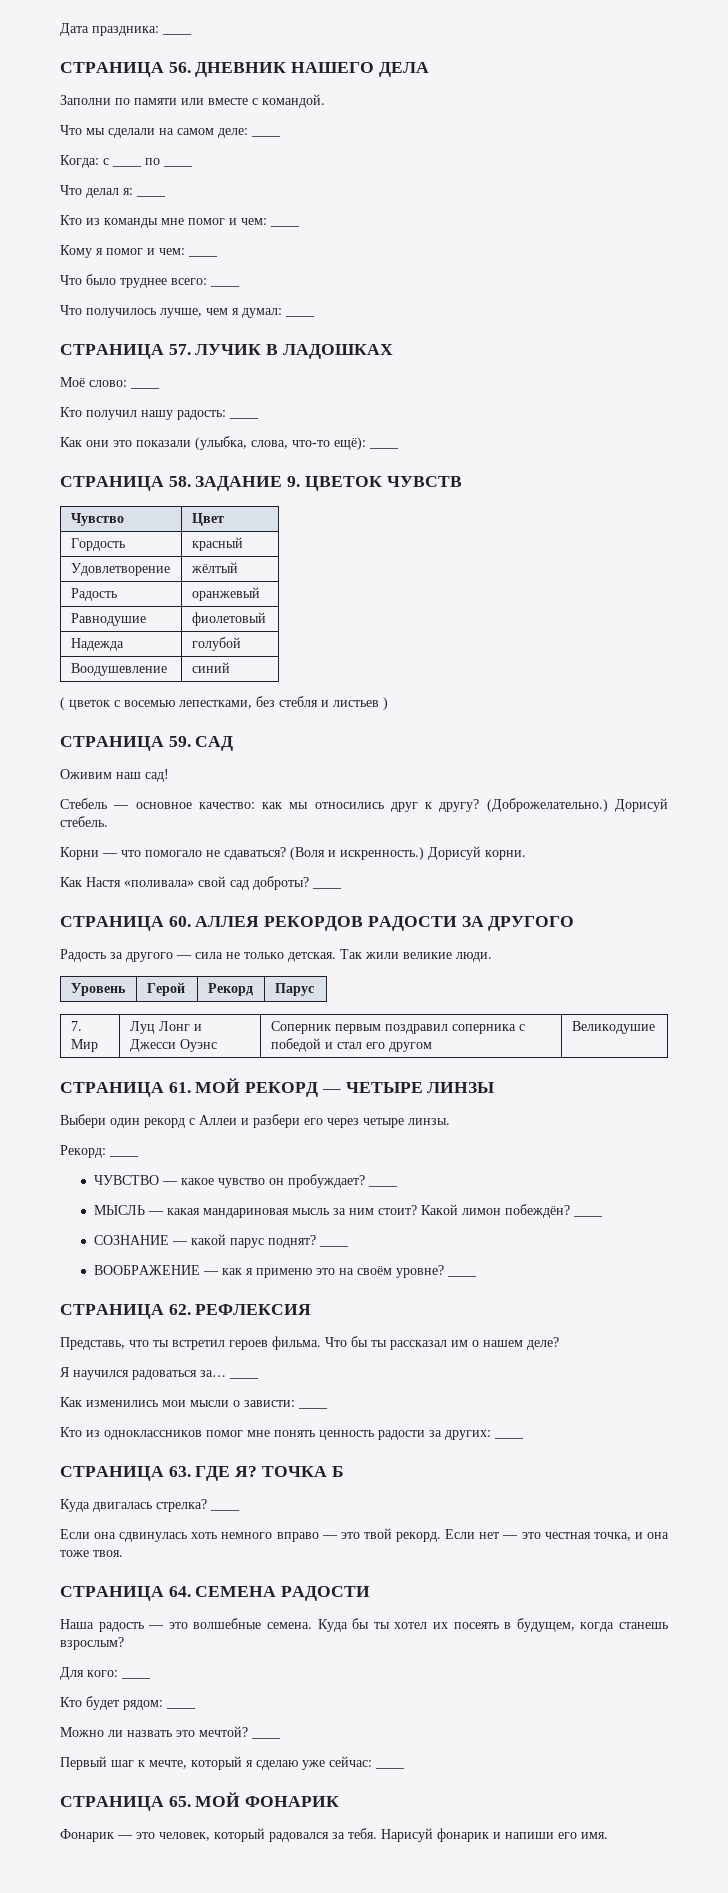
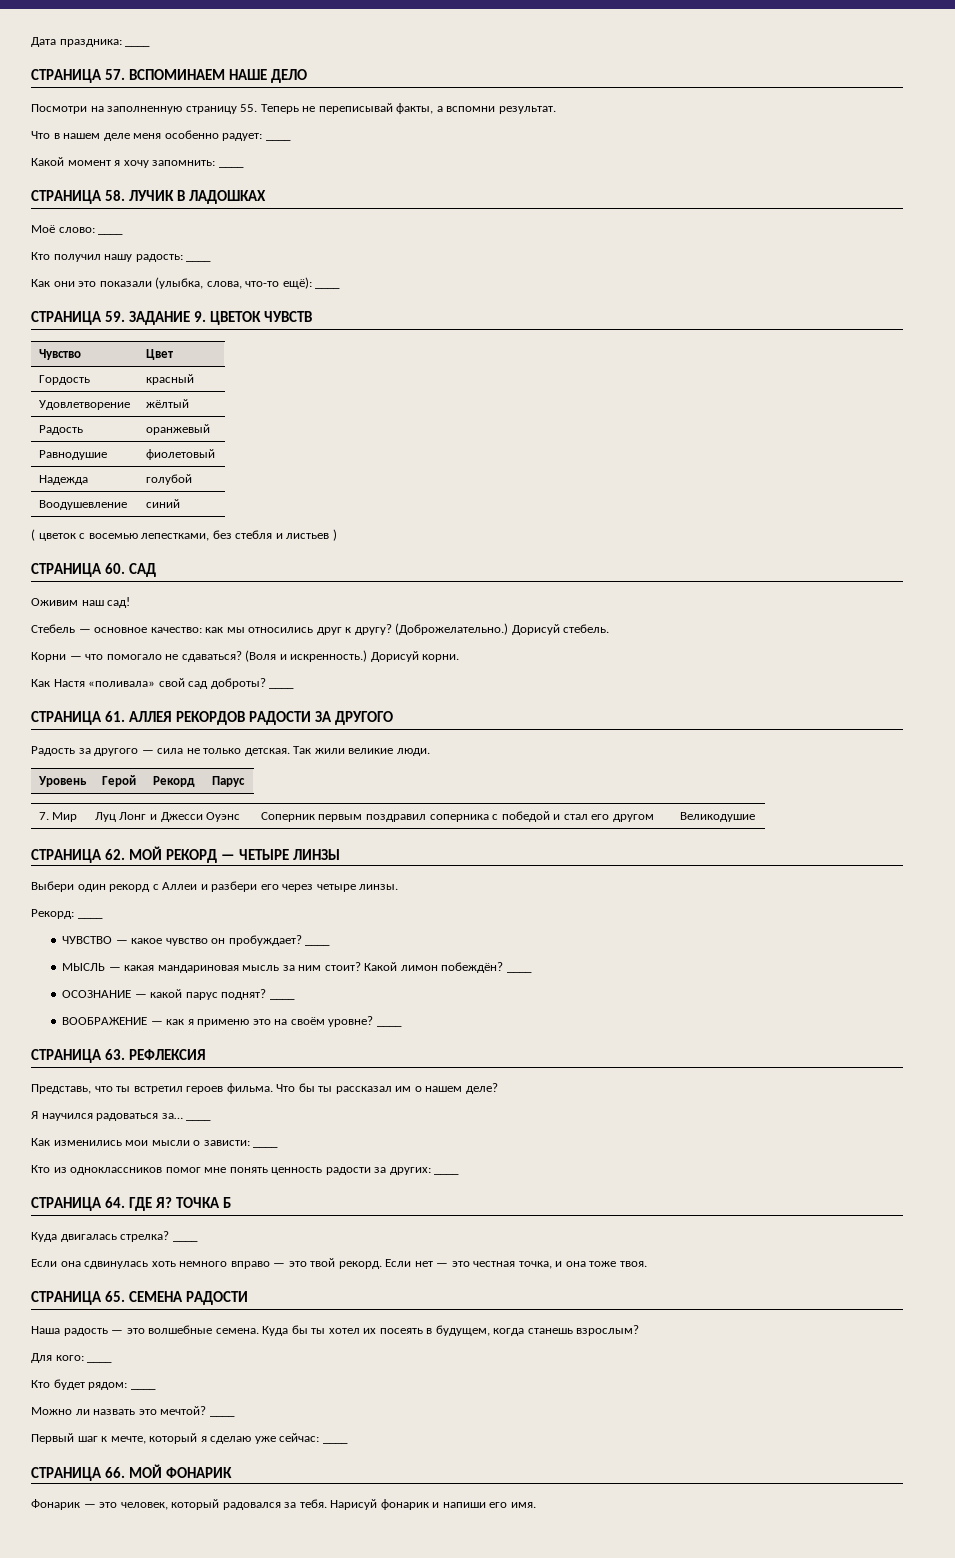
[168,62,429,77] [60,94,325,108] [60,125,281,138] [60,155,109,168] [112,165,142,167] [145,158,160,165] [163,165,193,167] [60,185,133,198] [136,195,166,197] [60,215,267,228] [270,225,300,227] [60,245,185,258] [188,255,218,257] [60,274,207,288] [210,285,240,287] [60,305,315,318] [60,344,191,359] 56. ДНЕВНИК НАШЕГО ДЕЛА // Заполни по памяти или вместе с командой. // Что мы сделали на самом деле: ____ // Когда: с ____ по ____ // Что делал я: ____ // Кто из команды мне помог и чем: ____ // Кому я помог и чем: ____ // Что было труднее всего: ____ // Что получилось лучше, чем я думал: ____ // СТРАНИЦА 57. -> [105,69,308,83] [31,103,556,114] [31,130,291,141] [31,157,216,168] [218,166,244,168] [31,190,126,204] 57. ВСПОМИНАЕМ НАШЕ ДЕЛО // Посмотри на заполненную страницу 55. Теперь не переписывай факты, а вспомни результат. // Что в нашем деле меня особенно радует: ____ // Какой момент я хочу запомнить: ____ // СТРАНИЦА 58.
[168,476,191,487] 58. -> [105,311,126,322] 59.
[168,736,191,747] 59. -> [105,563,126,574] 60.
[168,916,191,927] 60. -> [105,711,126,722] 61.
[168,1082,191,1093] 61. -> [105,849,126,860] 62.
[93,1235,169,1245] СОЗНАНИЕ -> [62,990,132,998] ОСОЗНАНИЕ
[168,1304,191,1315] 62. -> [105,1049,126,1060] 63.
[168,1466,191,1477] 63. -> [105,1197,126,1208] 64.
[168,1586,191,1597] 64. -> [105,1291,126,1302] 65.
[168,1796,191,1807] 65. -> [105,1467,126,1478] 66.

